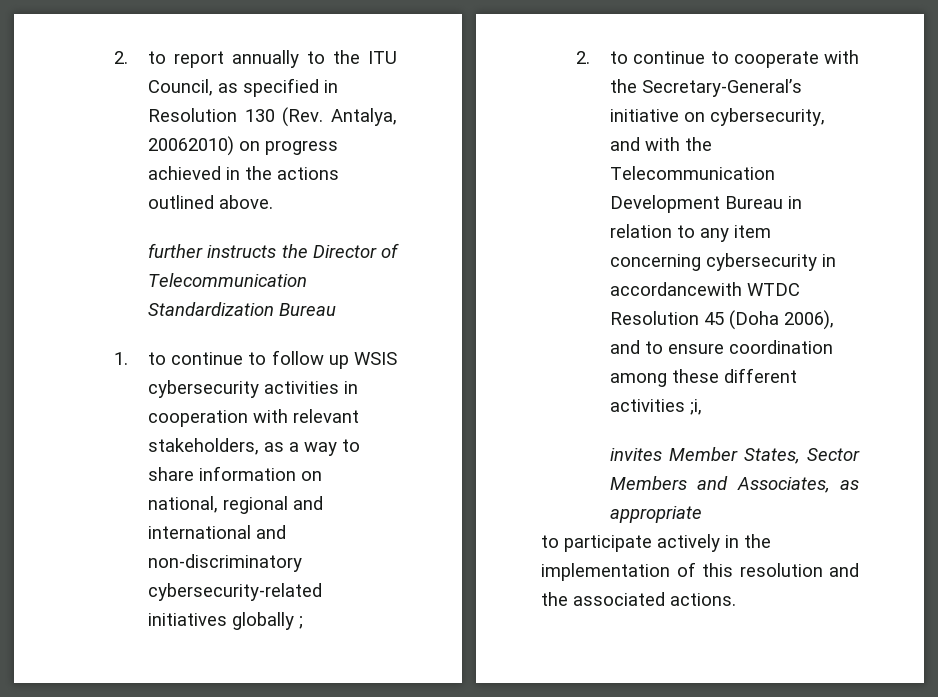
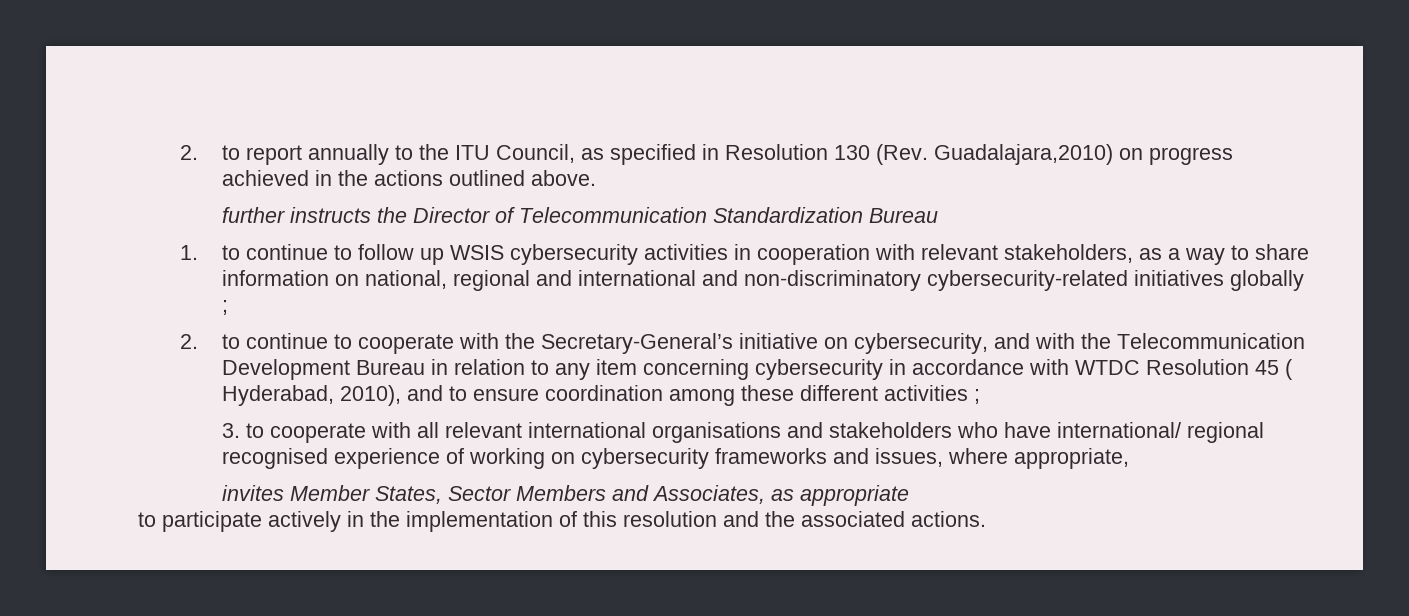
[331,108,397,126] [148,136,235,156] Antalya, 20062010) -> [933,144,1113,165] Guadalajara,2010)
[610,282,743,296] accordancewith -> [911,359,1069,375] accordance with
[729,310,835,330] (Doha 2006), -> [1284,359,1293,380] [221,385,401,406] ( Hyderabad, 2010),
[690,399,703,415] ;i, -> [973,389,980,404] [221,422,1264,443] [221,448,1129,469] ; // 3. to cooperate with all relevant international organisations and stakeholders who have international/ regional recognised experience of working on cybersecurity frameworks and issues, where appropriate,

